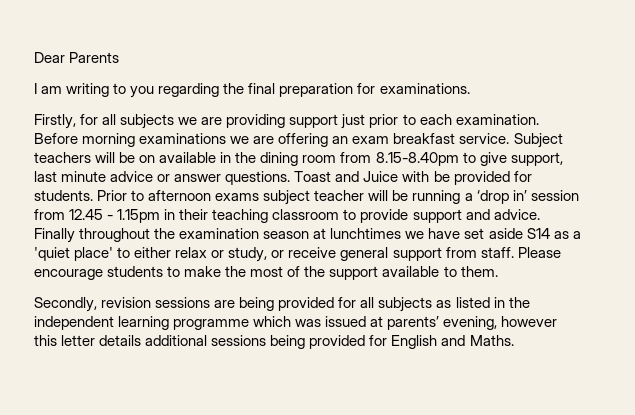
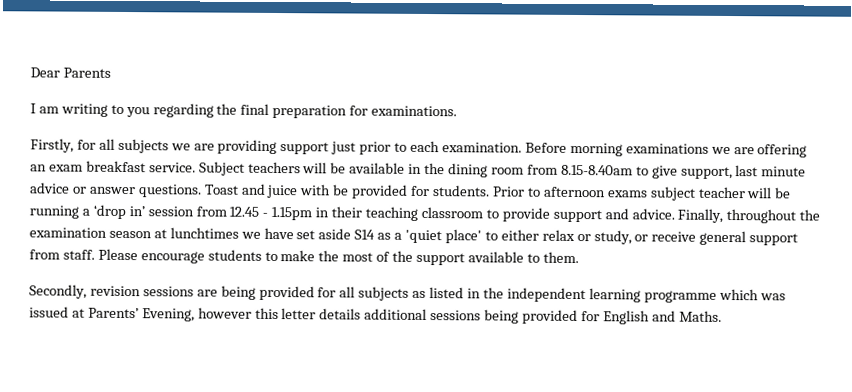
[139,155,156,163] on -> (347, 168) none
[375,152,459,166] 8.15-8.40pm -> [560,164,633,176] 8.15-8.40am
[363,171,399,182] Juice -> [266,184,299,199] juice
[34,228,75,243] Finally -> [677,208,724,223] Finally,
[387,316,498,330] parents’ evening, -> [87,307,195,322] Parents’ Evening,

